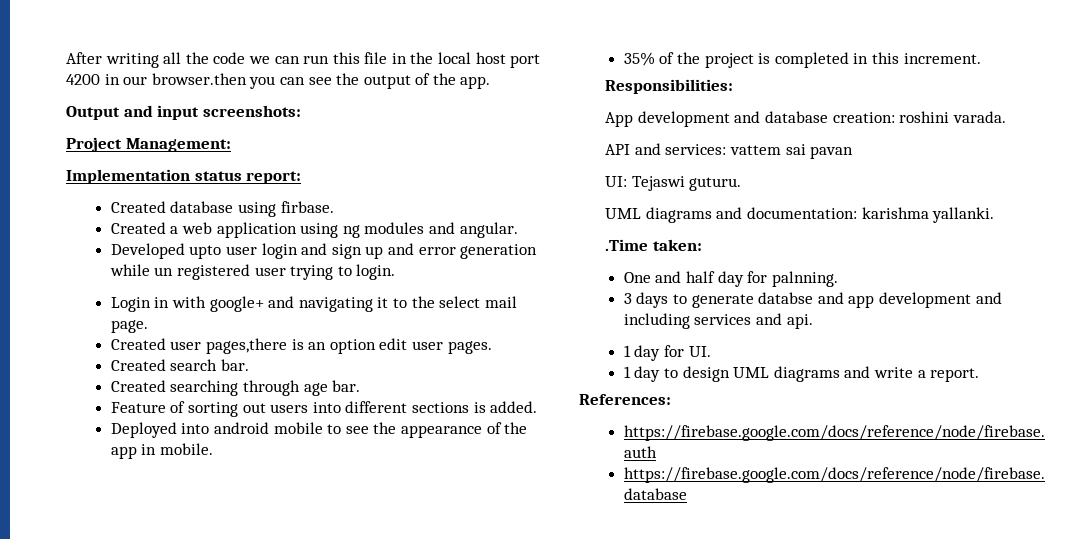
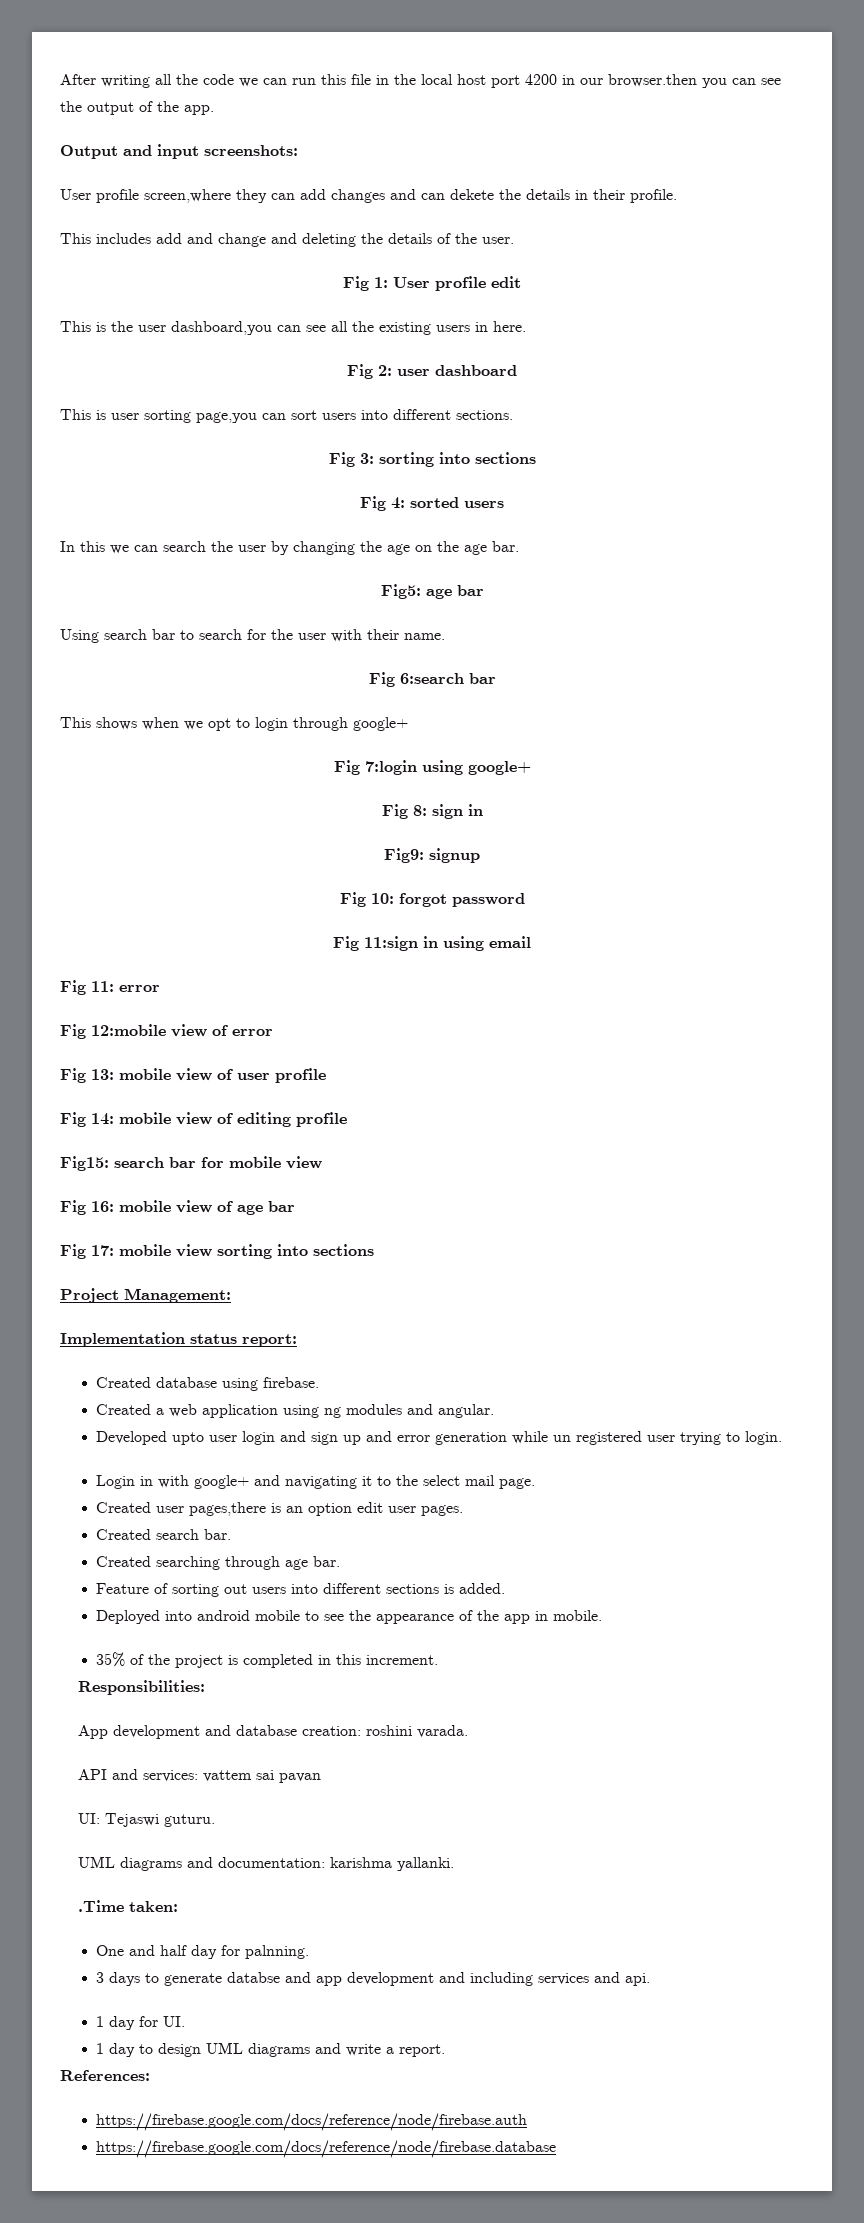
(301, 111) none -> [60,189,677,203] [60,233,514,247] [343,276,521,291] [60,321,526,335] [347,364,517,379] [60,409,513,423] [328,452,536,467] [360,496,504,511] [60,541,519,555] [380,584,484,599] [60,629,445,643] [368,672,496,687] [60,717,408,731] [333,760,531,775] [381,804,483,819] [384,848,480,863] [339,892,525,907] [333,936,531,951] [60,980,160,995] [60,1024,273,1039] [60,1068,326,1083] [60,1112,347,1127] [60,1156,322,1171] [60,1200,295,1215] [60,1244,374,1259] // User profile screen,where they can add changes and can dekete the details in their profile. // This includes add and change and deleting the details of the user. // Fig 1: User profile edit // This is the user dashboard,you can see all the existing users in here. // Fig 2: user dashboard // This is user sorting page,you can sort users into different sections. // Fig 3: sorting into sections // Fig 4: sorted users // In this we can search the user by changing the age on the age bar. // Fig5: age bar // Using search bar to search for the user with their name. // Fig 6:search bar // This shows when we opt to login through google+ // Fig 7:login using google+ // Fig 8: sign in // Fig9: signup // Fig 10: forgot password // Fig 11:sign in using email // Fig 11: error // Fig 12:mobile view of error // Fig 13: mobile view of user profile // Fig 14: mobile view of editing profile // Fig15: search bar for mobile view // Fig 16: mobile view of age bar // Fig 17: mobile view sorting into sections
[280,201,334,213] firbase. -> [263,1377,320,1388] firebase.

